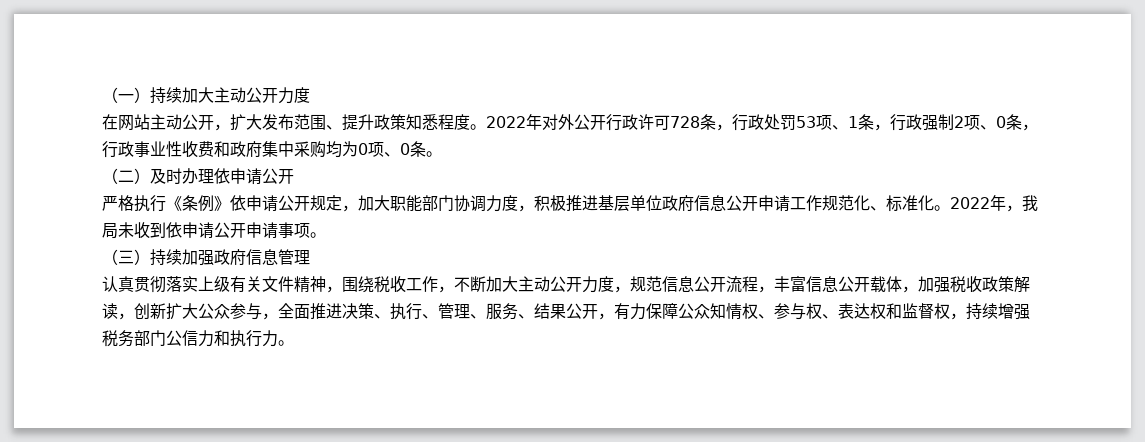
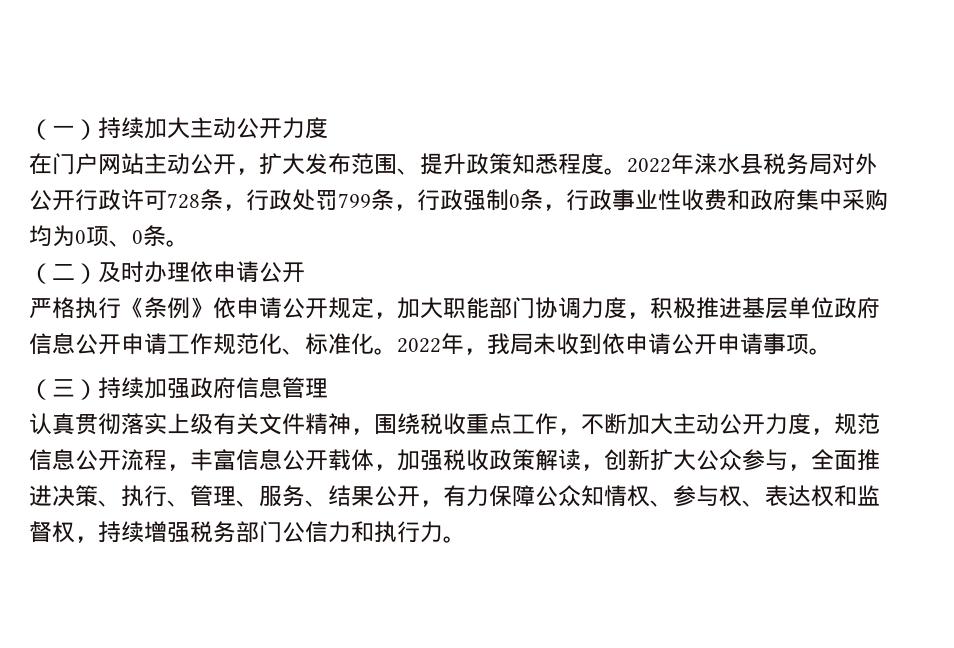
(118, 122) none -> [52,153,98,175] 门户
(542, 122) none -> [694,153,832,175] 涞水县税务局
[796,115,858,130] 53项、1 -> [338,193,371,208] 799
[954,115,996,130] 2项、 -> (509, 200) none
(406, 284) none -> [466,413,512,434] 重点

